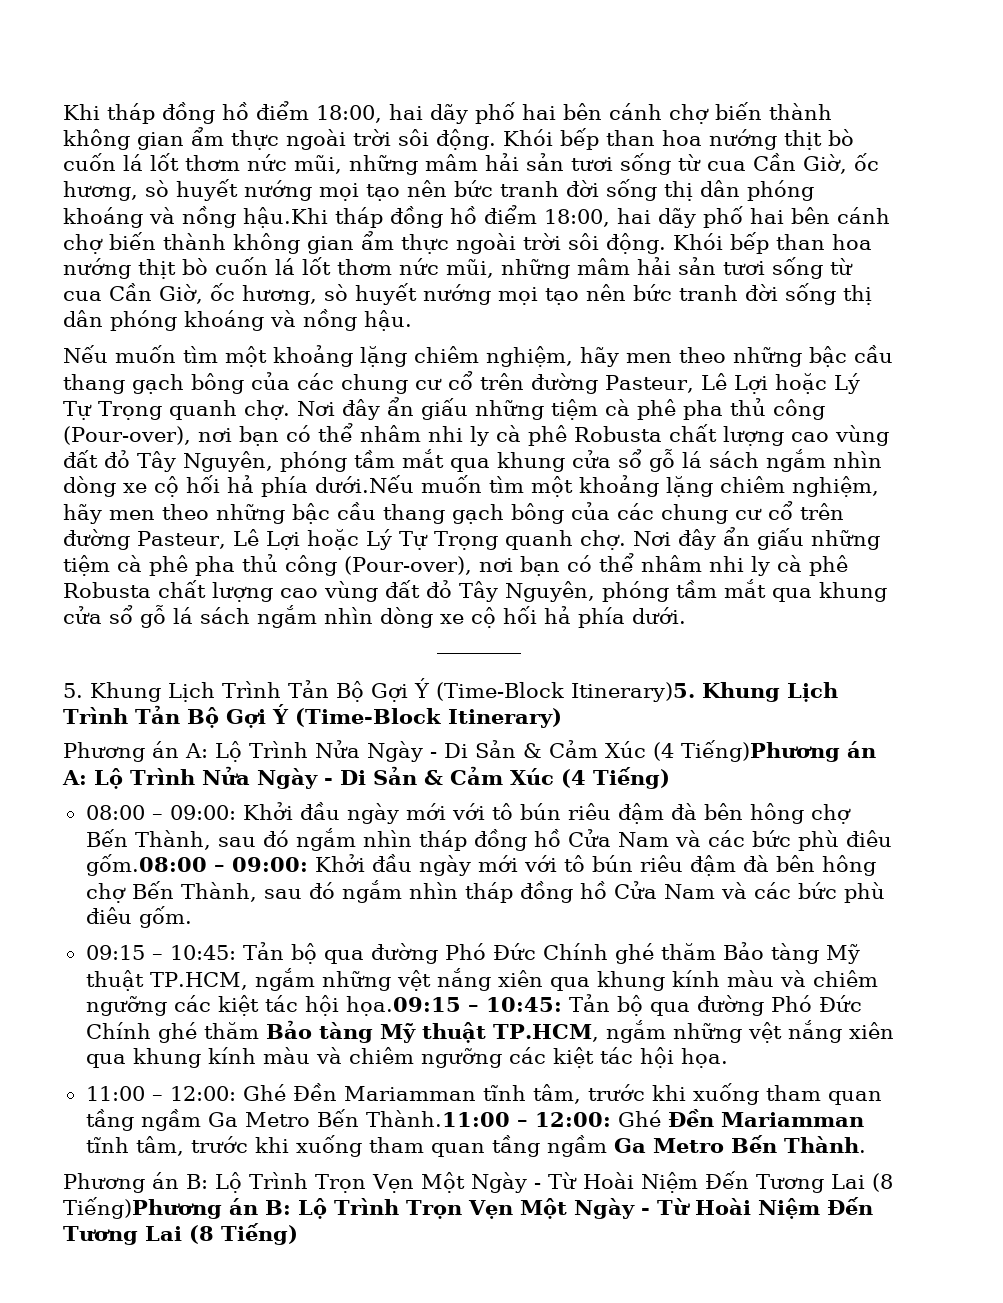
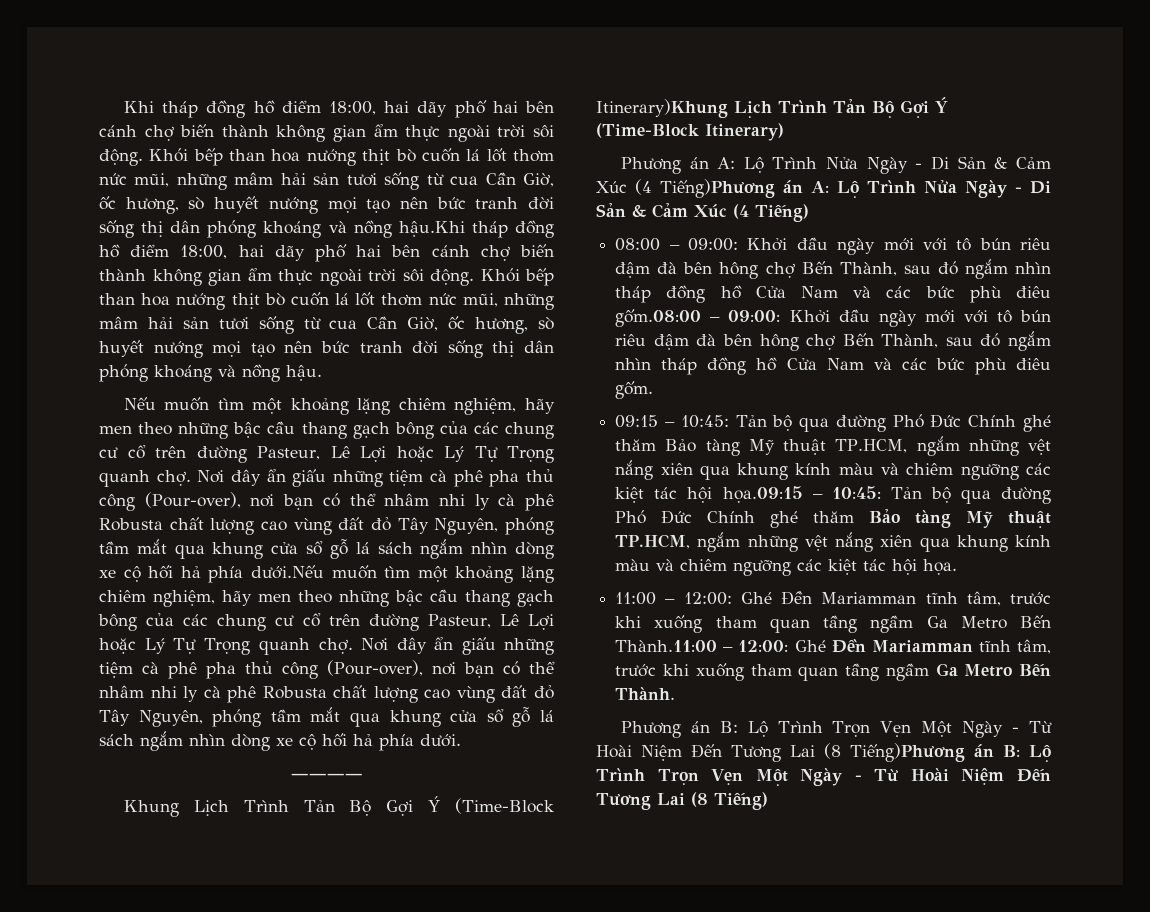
[63,678,780,702] 5. Khung Lịch Trình Tản Bộ Gợi Ý (Time-Block Itinerary)5. Khung -> [123,796,554,817] [596,99,728,118] Khung Lịch Trình Tản Bộ Gợi Ý (Time-Block Itinerary)Khung

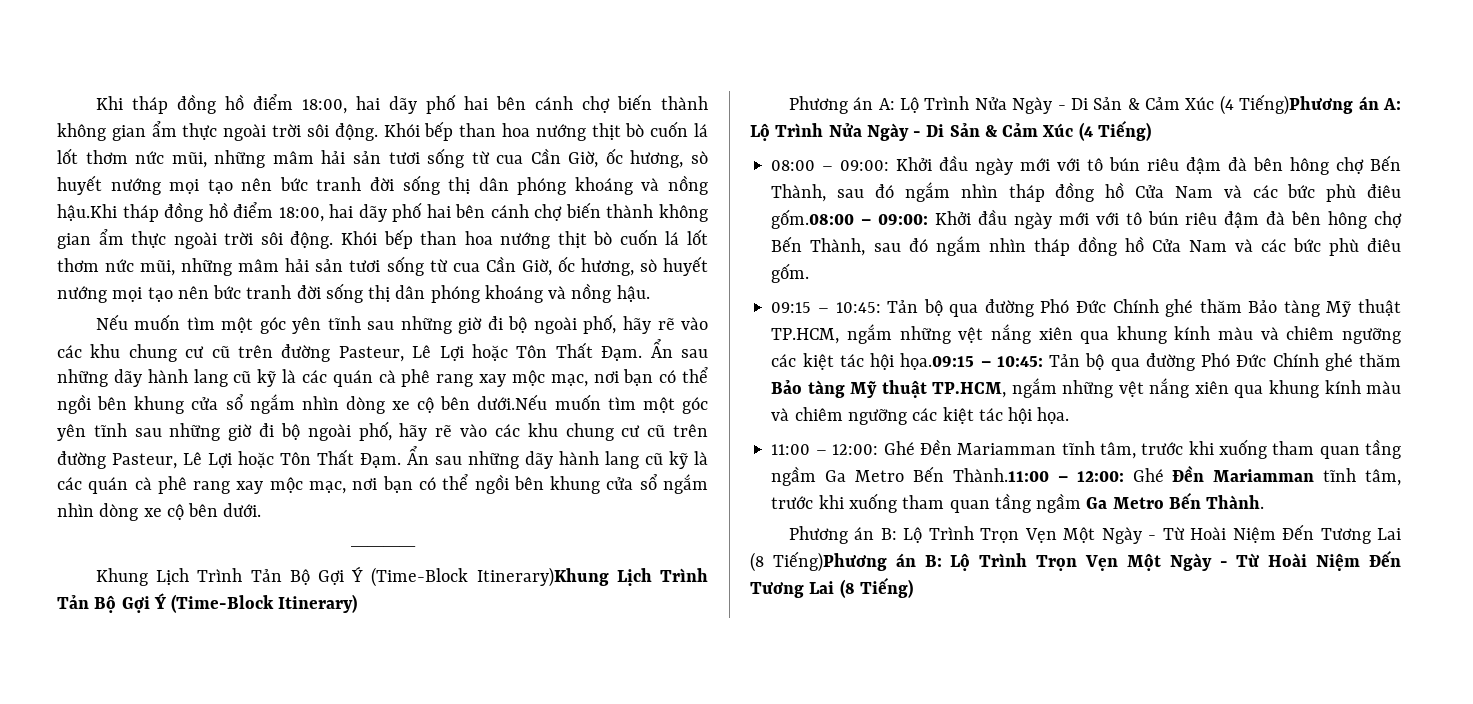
[290,398,555,415] [99,421,554,439] [99,445,555,463] [99,469,554,487] [99,492,554,511] [99,517,554,535] [99,539,554,559] [99,565,244,583] khoảng lặng chiêm nghiệm, hãy men theo những bậc cầu thang gạch bông của các chung cư cổ trên đường Pasteur, Lê Lợi hoặc Lý Tự Trọng quanh chợ. Nơi đây ẩn giấu những tiệm cà phê pha thủ công (Pour-over), nơi bạn có thể nhâm nhi ly cà phê Robusta chất lượng cao vùng đất đỏ Tây Nguyên, phóng tầm mắt qua khung cửa sổ gỗ lá sách ngắm nhìn dòng xe cộ hối hả phía -> [259,314,708,334] [57,339,708,362] [57,367,708,387] [57,394,471,414] góc yên tĩnh sau những giờ đi bộ ngoài phố, hãy rẽ vào các khu chung cư cũ trên đường Pasteur, Lê Lợi hoặc Tôn Thất Đạm. Ẩn sau những dãy hành lang cũ kỹ là các quán cà phê rang xay mộc mạc, nơi bạn có thể ngồi bên khung cửa sổ ngắm nhìn dòng xe cộ bên
[455,566,554,583] [99,589,554,607] [98,613,554,631] [99,637,554,655] [99,660,555,679] [99,685,554,703] [99,707,555,727] [99,731,414,751] khoảng lặng chiêm nghiệm, hãy men theo những bậc cầu thang gạch bông của các chung cư cổ trên đường Pasteur, Lê Lợi hoặc Lý Tự Trọng quanh chợ. Nơi đây ẩn giấu những tiệm cà phê pha thủ công (Pour-over), nơi bạn có thể nhâm nhi ly cà phê Robusta chất lượng cao vùng đất đỏ Tây Nguyên, phóng tầm mắt qua khung cửa sổ gỗ lá sách ngắm nhìn dòng xe cộ hối hả phía -> [681,397,708,414] [57,421,709,441] [57,446,708,469] [57,474,708,494] [57,503,219,521] góc yên tĩnh sau những giờ đi bộ ngoài phố, hãy rẽ vào các khu chung cư cũ trên đường Pasteur, Lê Lợi hoặc Tôn Thất Đạm. Ẩn sau những dãy hành lang cũ kỹ là các quán cà phê rang xay mộc mạc, nơi bạn có thể ngồi bên khung cửa sổ ngắm nhìn dòng xe cộ bên

